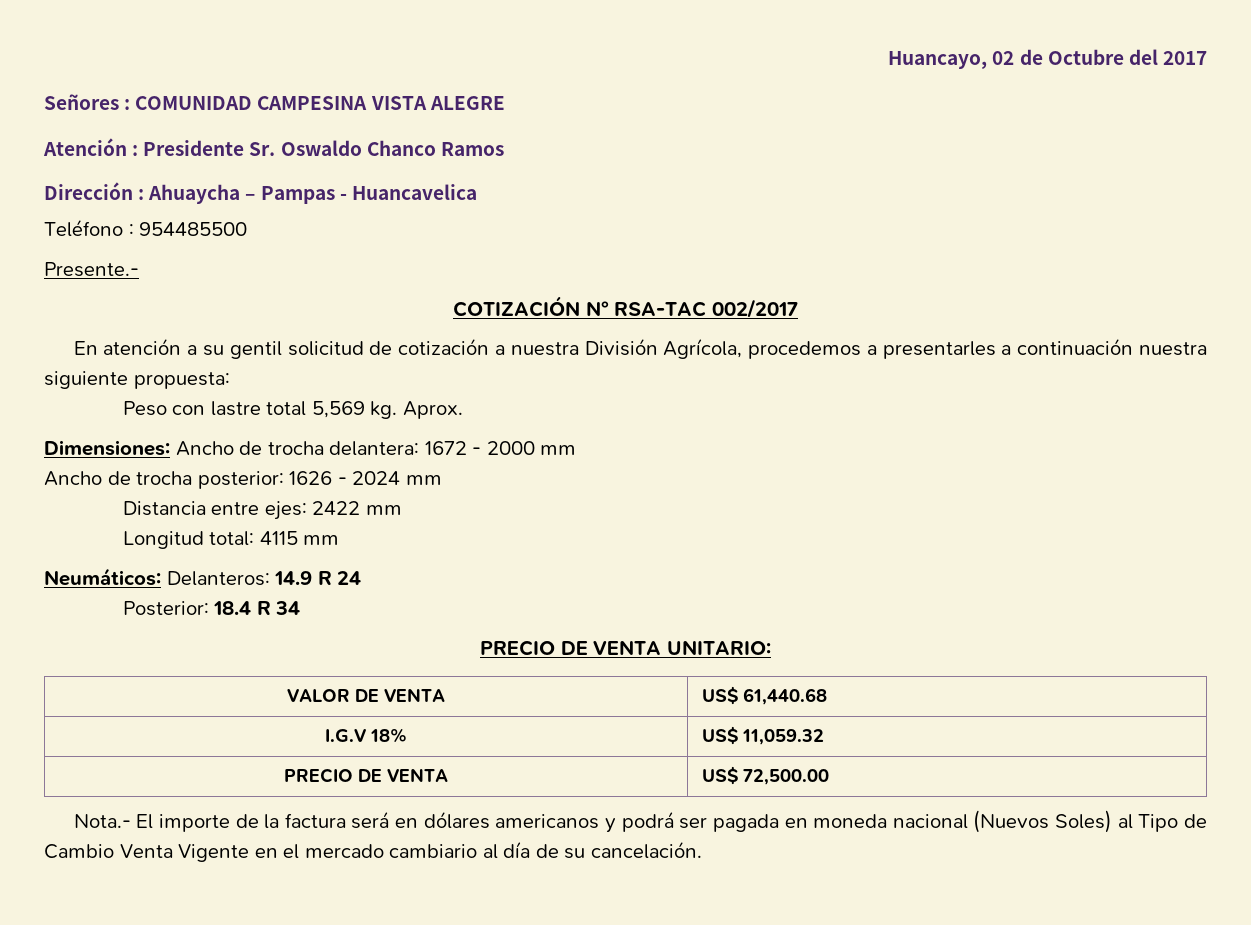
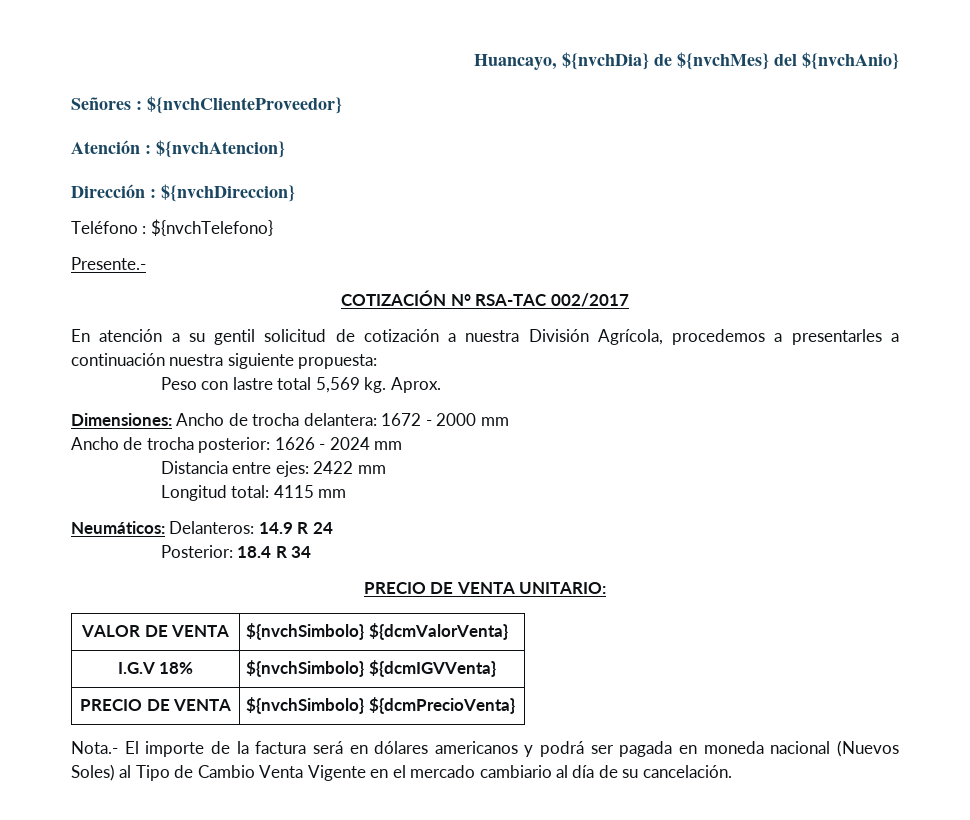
[992,49,1208,65] [44,94,505,110] [43,138,504,156] [44,182,477,204] 02 de Octubre del 2017 // Señores : COMUNIDAD CAMPESINA VISTA ALEGRE // Atención : Presidente Sr. Oswaldo Chanco Ramos // Dirección : Ahuaycha – Pampas - Huancavelica -> [562,52,899,70] [71,96,342,114] [71,140,285,158] [71,184,295,202] ${nvchDia} de ${nvchMes} del ${nvchAnio} // Señores : ${nvchClienteProveedor} // Atención : ${nvchAtencion} // Dirección : ${nvchDireccion}
[139,222,248,236] 954485500 -> [150,219,273,236] ${nvchTelefono}
[702,686,828,705] US$ 61,440.68 -> [246,623,508,640] ${nvchSimbolo} ${dcmValorVenta}
[702,726,825,745] US$ 11,059.32 -> [246,660,496,677] ${nvchSimbolo} ${dcmIGVVenta}
[702,766,830,785] US$ 72,500.00 -> [246,697,515,714] ${nvchSimbolo} ${dcmPrecioVenta}

